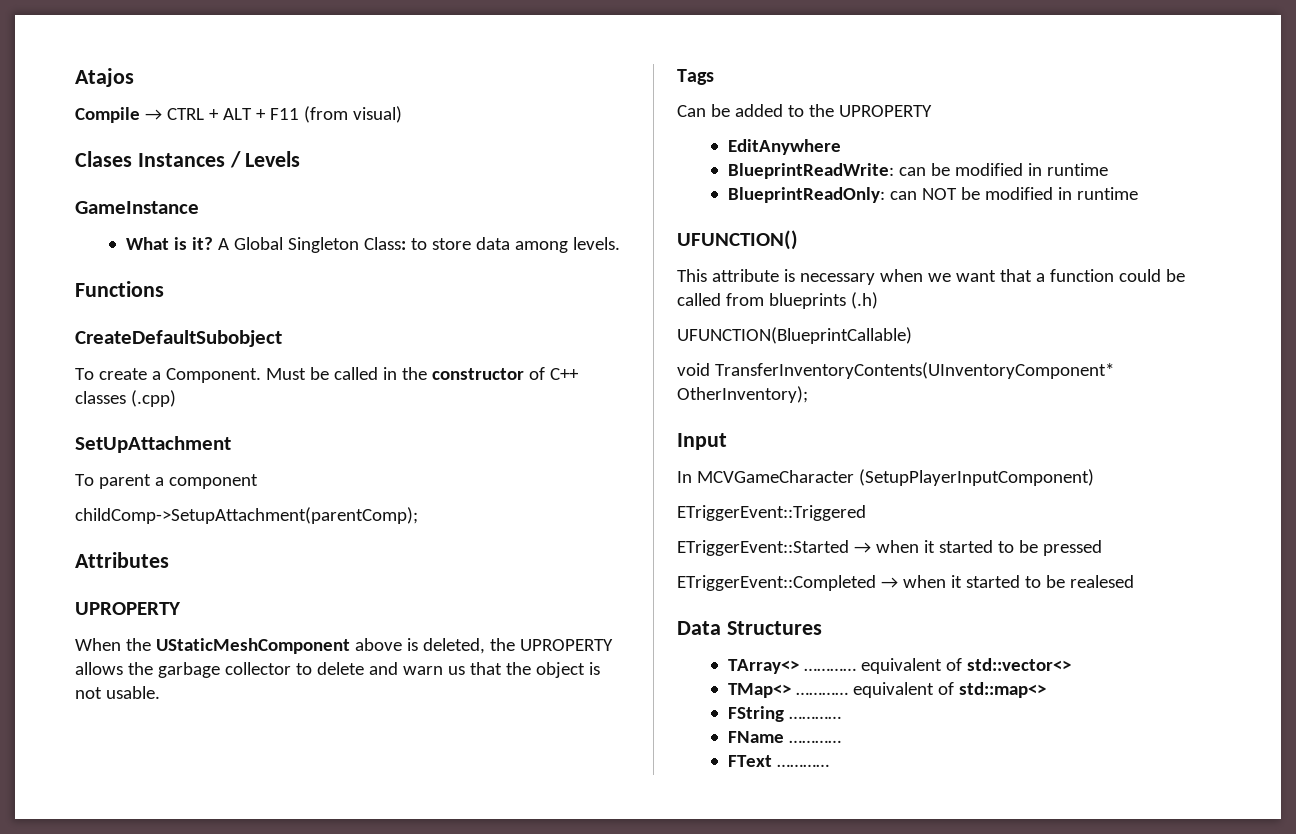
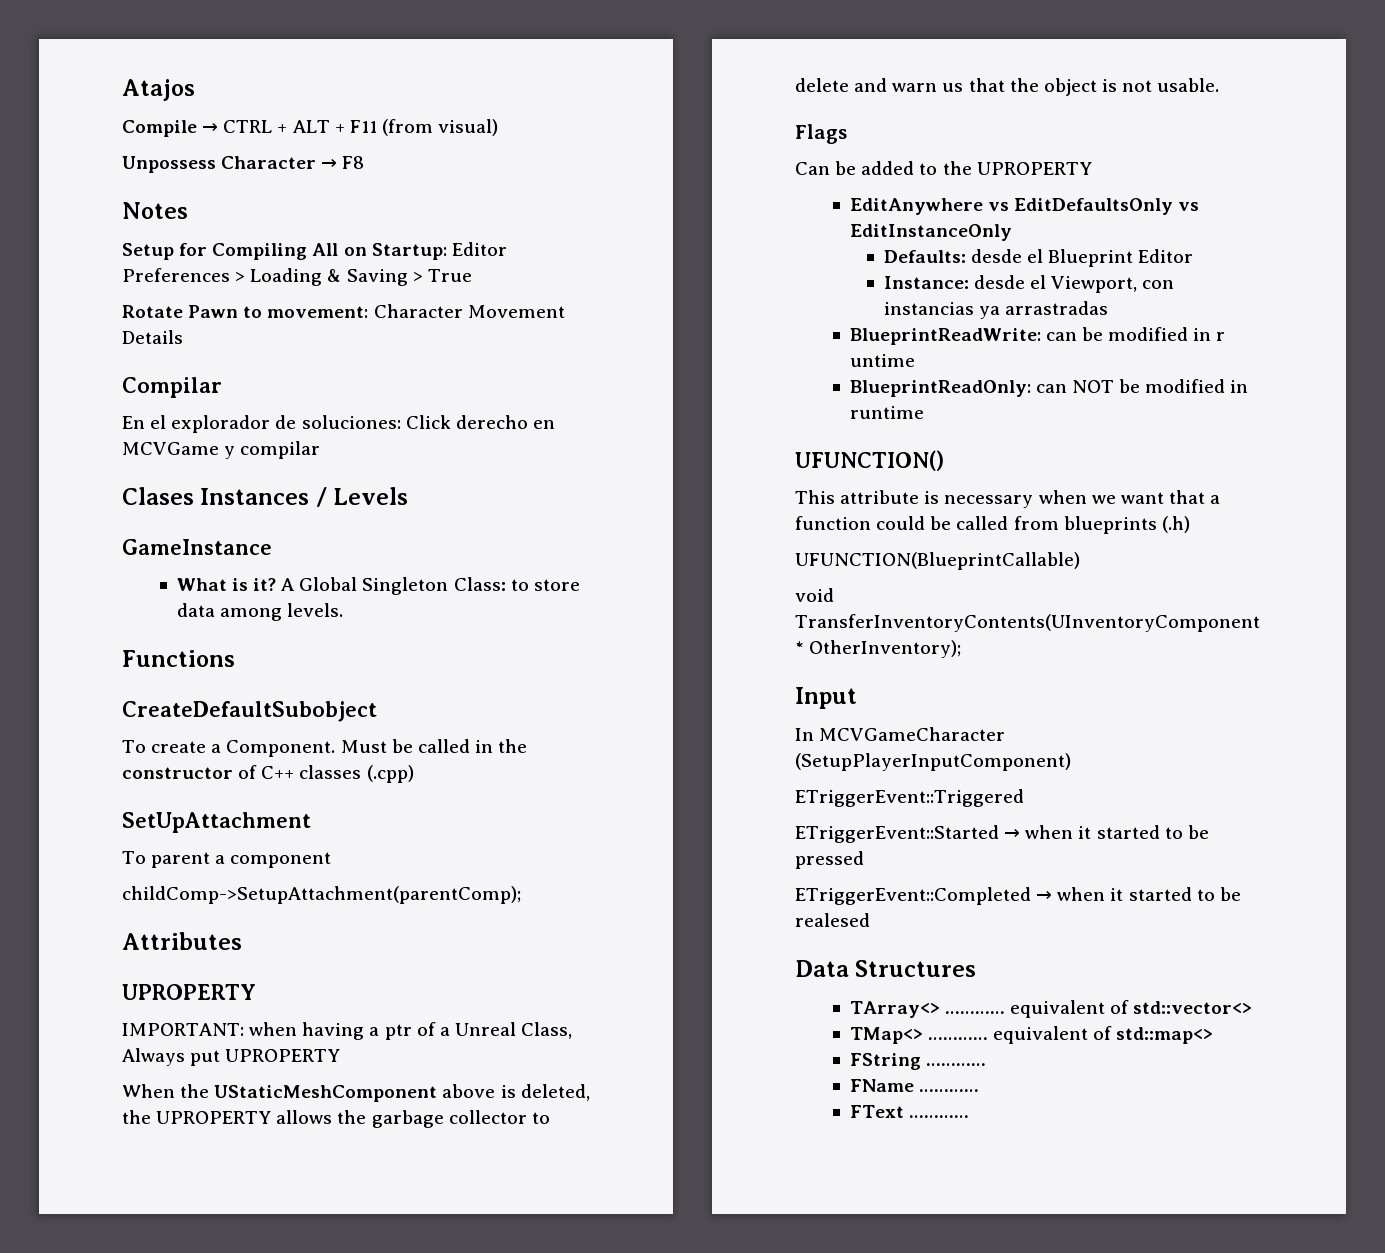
(402, 114) none -> [122,156,365,173] [122,202,188,219] [122,242,507,260] [122,268,472,286] [122,304,565,318] [122,330,183,344] [122,377,222,398] [122,415,555,433] [122,441,321,459] // Unpossess Character → F8 // Notes // Setup for Compiling All on Startup: Editor Preferences > Loading & Saving > True // Rotate Pawn to movement: Character Movement Details // Compilar // En el explorador de soluciones: Click derecho en MCVGame y compilar
(181, 608) none -> [122,1022,573,1040] [122,1048,341,1066] // IMPORTANT: when having a ptr of a Unreal Class, Always put UPROPERTY
[677,69,714,85] Tags -> [795,124,847,144] Flags
(841, 147) none -> [987,198,1200,215] [849,224,1012,241] [883,249,1194,267] [883,275,1175,293] [883,301,1108,319] vs EditDefaultsOnly vs EditInstanceOnly // Defaults: desde el Blueprint Editor // Instance: desde el Viewport, con instancias ya arrastradas
[1046,163,1108,176] runtime -> [1216,332,1226,341] [849,354,915,367] r untime

